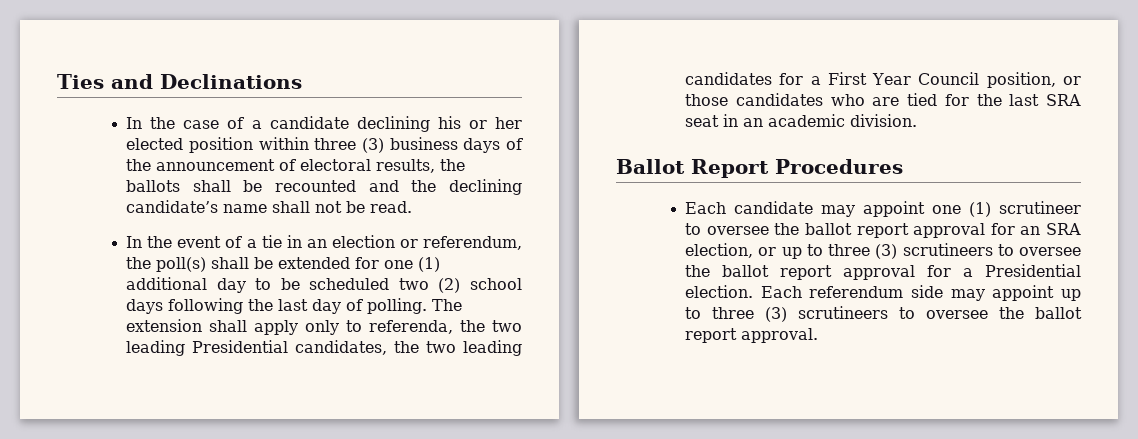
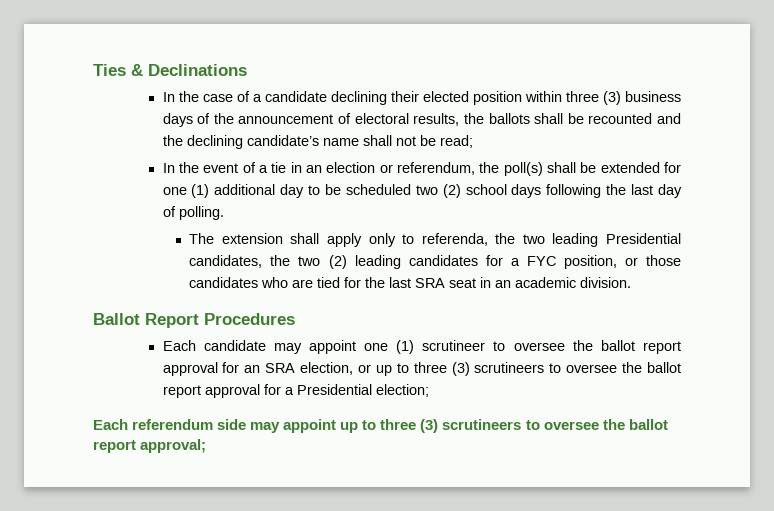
[111,74,153,89] and -> [131,64,143,76] &
[437,116,522,129] his or her -> [390,91,419,102] their
[370,201,413,213] read. -> [439,135,473,148] read;
(428, 306) none -> (224, 213) //
(457, 347) none -> [328,255,347,269] (2)
[827,72,980,85] First Year Council -> [526,256,556,266] FYC
[685,285,754,298] election. -> [375,384,429,397] election; //
[741,328,819,343] approval. -> [140,439,207,453] approval;

